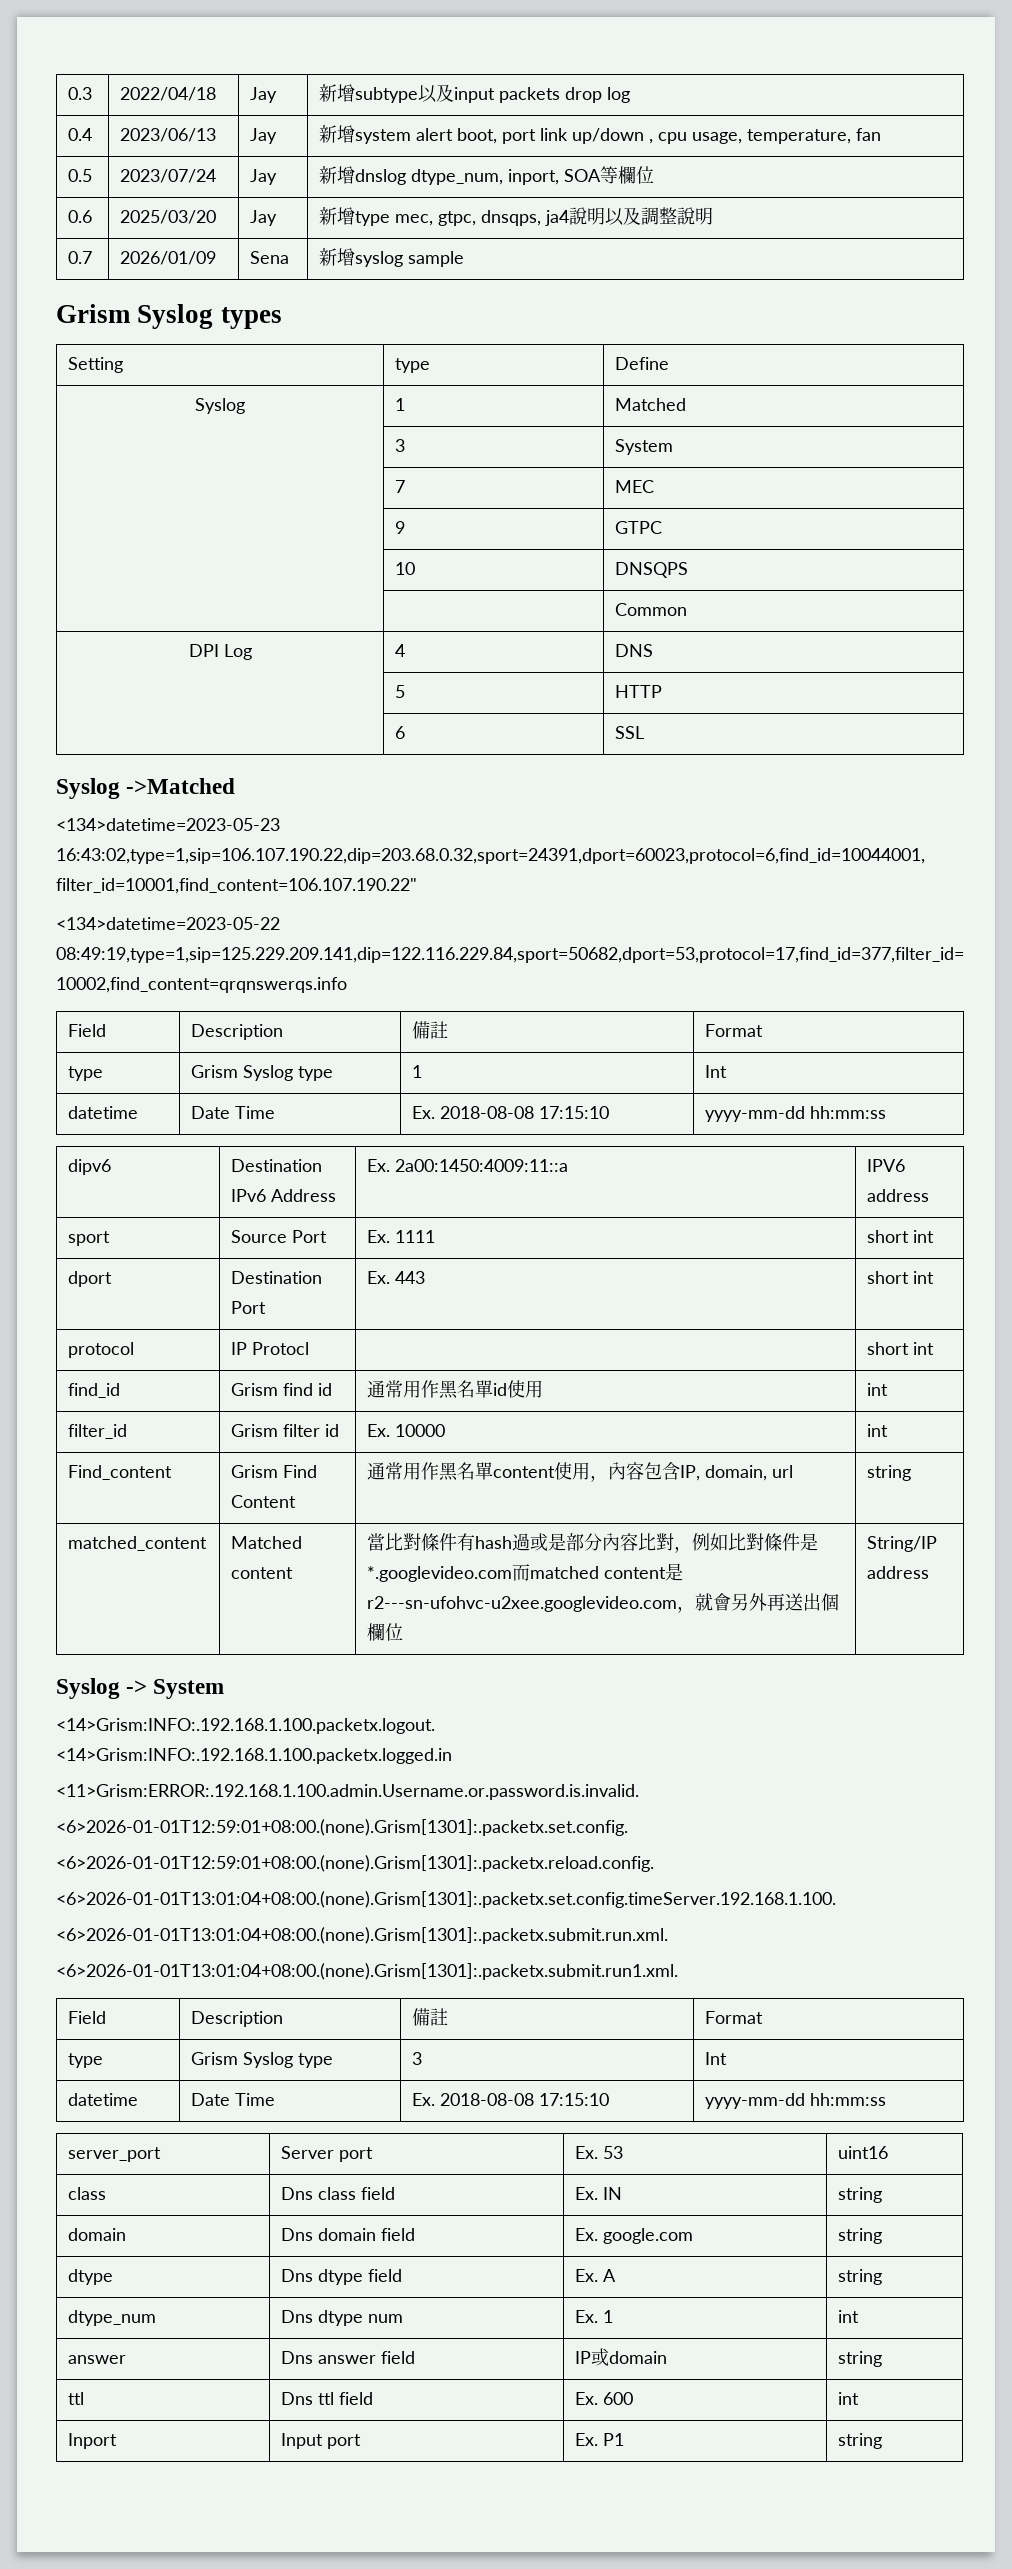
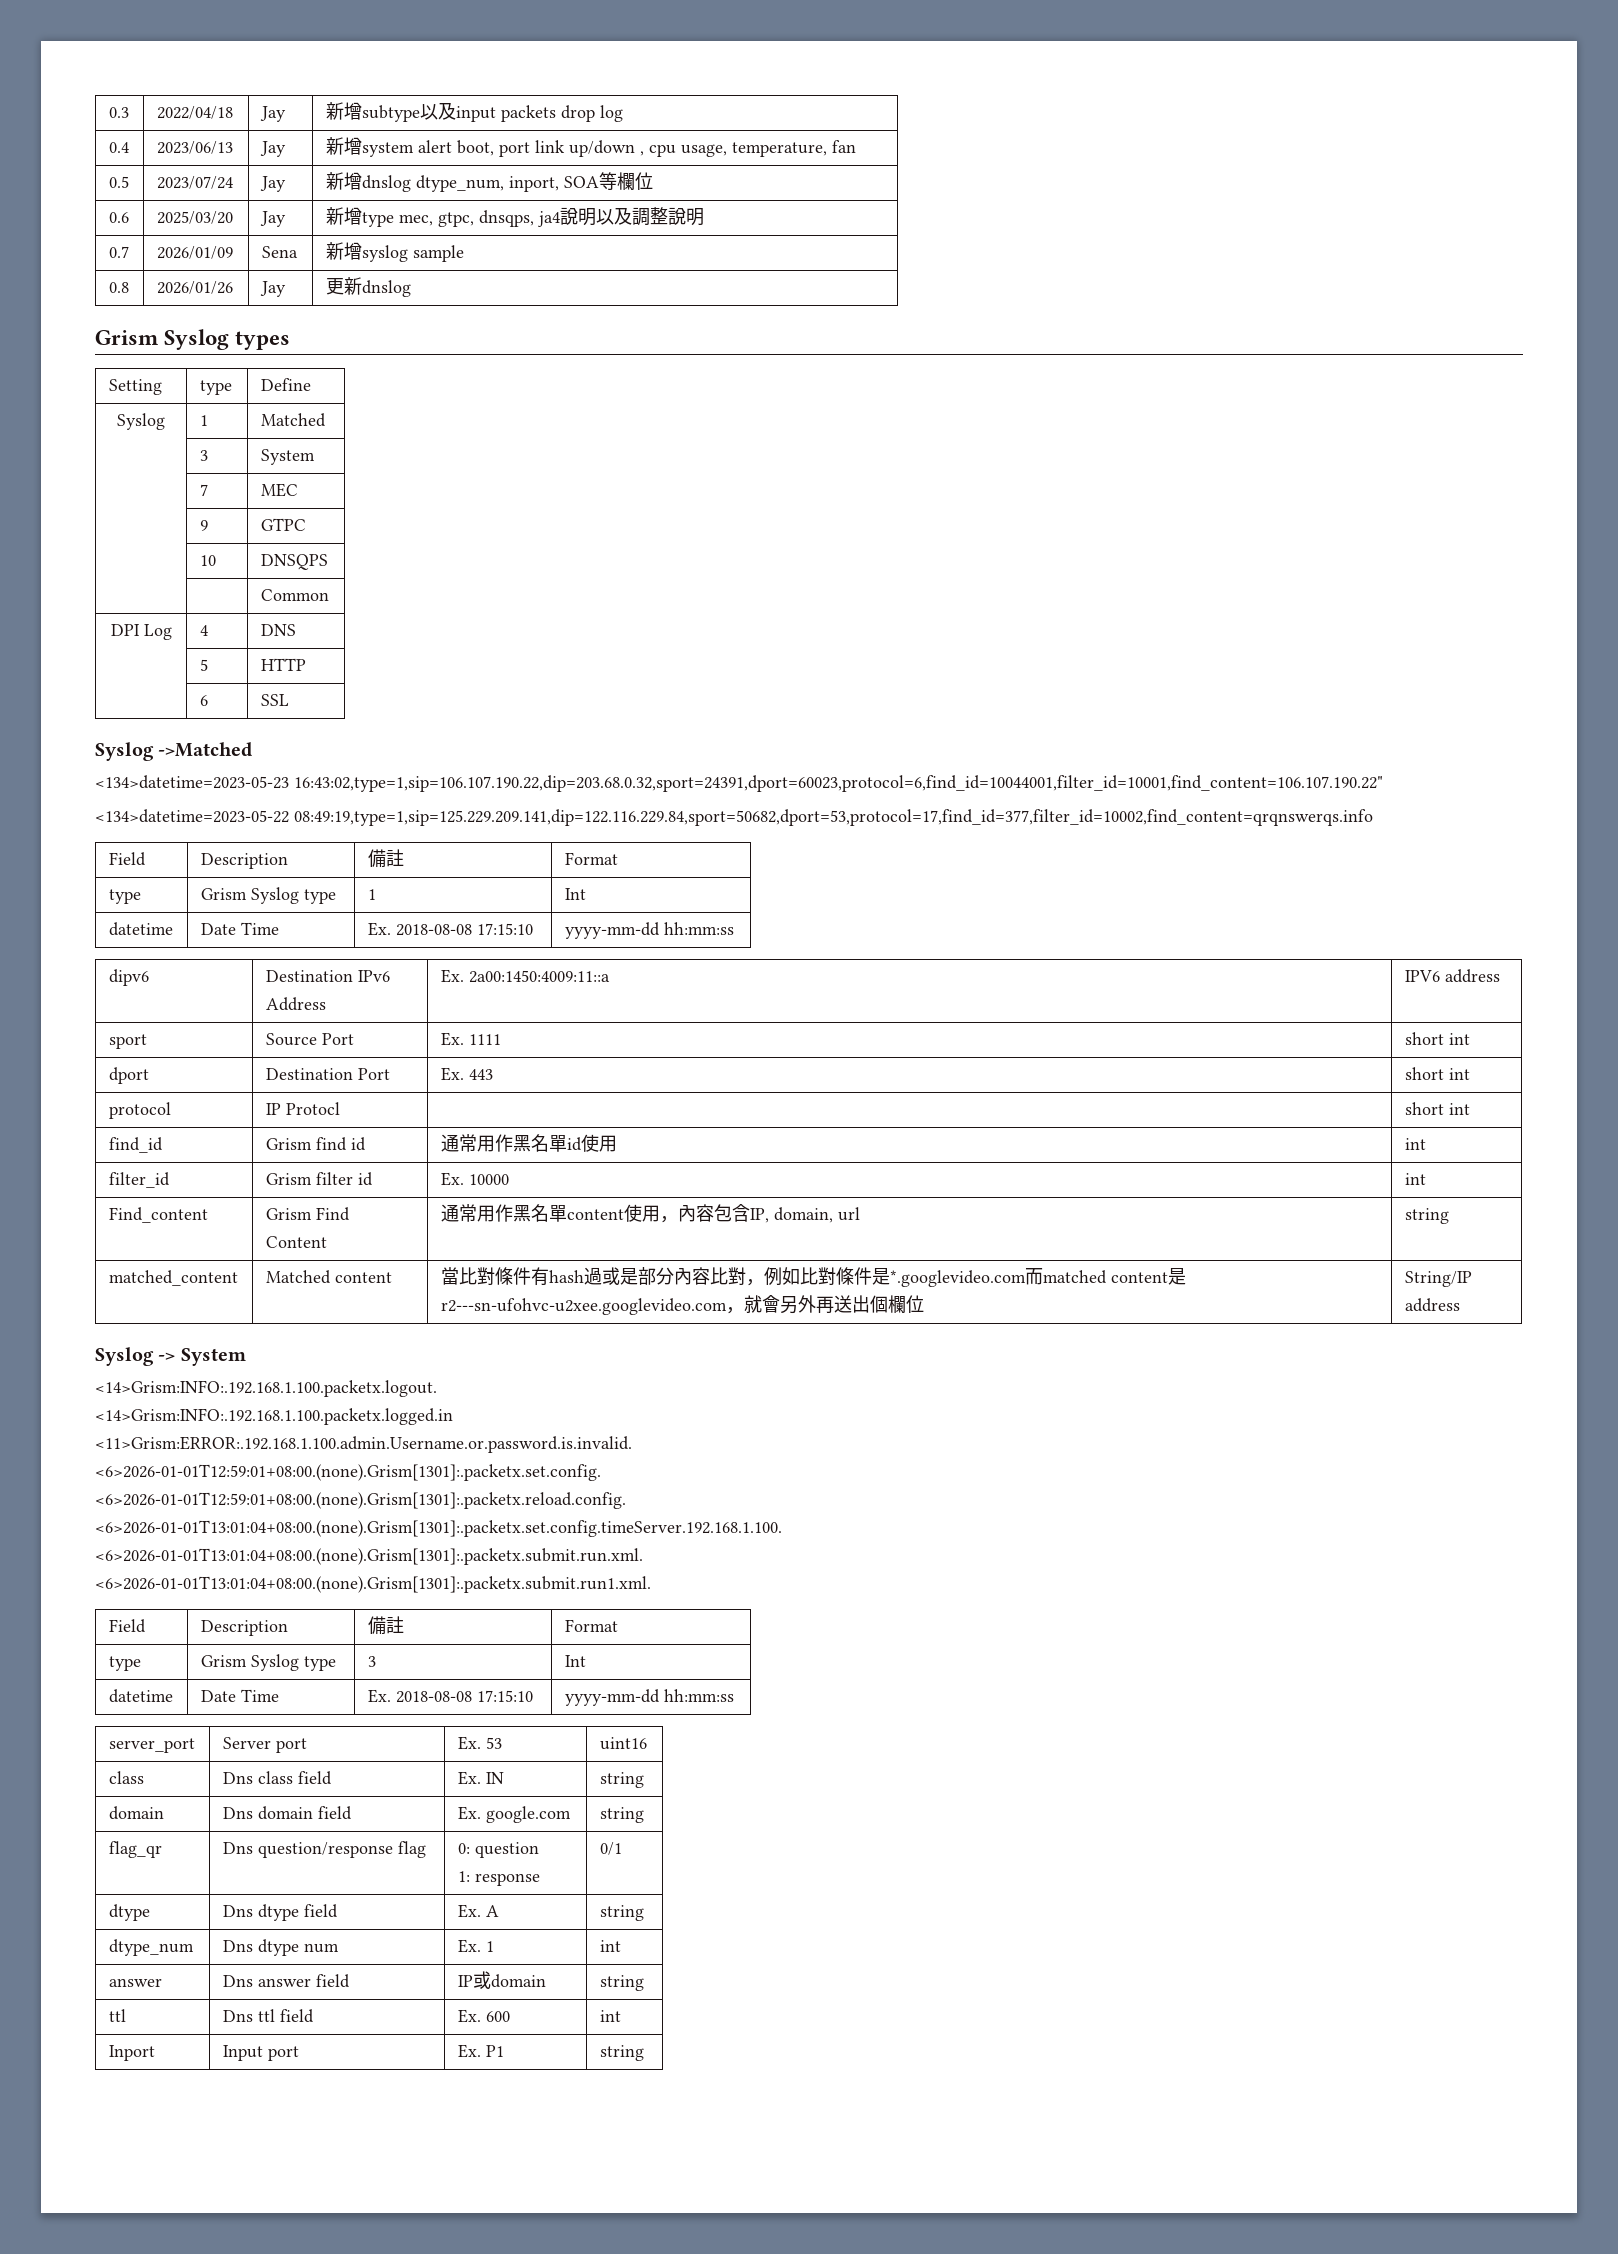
(465, 259) none -> [108,282,129,293] [156,281,233,294] [259,281,286,297] [325,277,411,297] // 0.8 | 2026/01/26 | Jay | 更新dnslog
(883, 2236) none -> [108,1841,162,1858] [222,1841,426,1858] [457,1842,539,1858] [457,1871,540,1886] [599,1842,622,1855] // flag_qr | Dns question/response flag | 0: question // 1: response | 0/1

